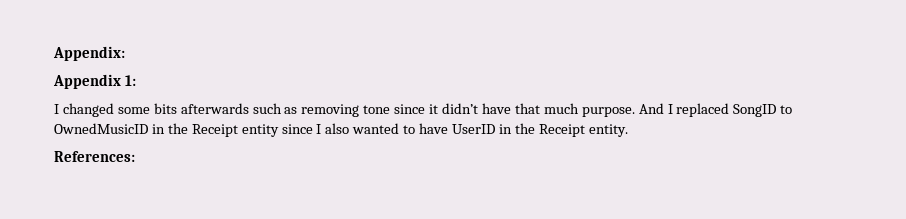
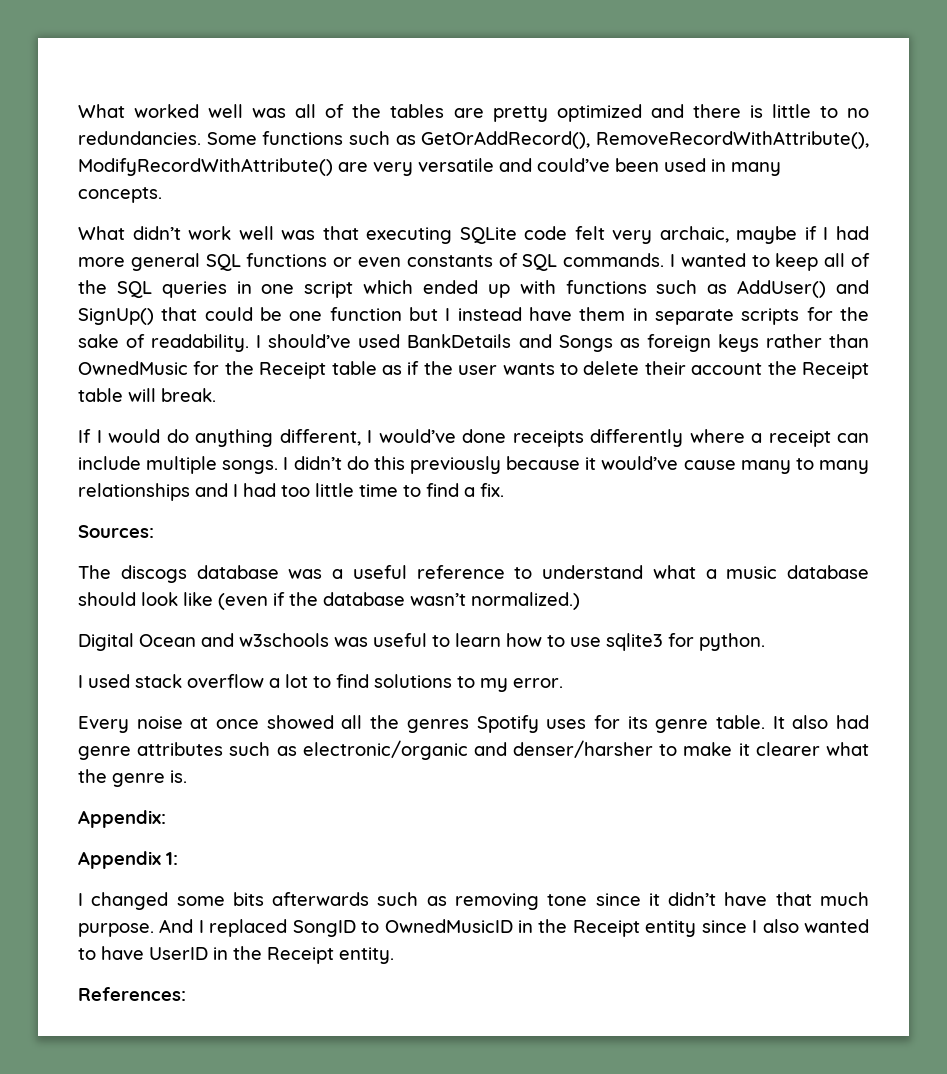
(53, 53) none -> [78,104,869,122] [78,131,869,149] [78,158,781,176] [78,187,162,203] [78,226,869,244] [78,253,870,271] [78,280,869,298] [78,307,870,325] [78,334,870,352] [78,361,869,379] [78,388,216,402] [78,429,869,447] [78,456,869,474] [78,483,504,501] [78,525,154,538] [78,565,869,583] [78,592,580,610] [78,633,765,651] [78,674,563,692] [78,715,869,733] [78,740,869,760] [78,769,187,787] What worked well was all of the tables are pretty optimized and there is little to no redundancies. Some functions such as GetOrAddRecord(), RemoveRecordWithAttribute(), ModifyRecordWithAttribute() are very versatile and could’ve been used in many concepts. // What didn’t work well was that executing SQLite code felt very archaic, maybe if I had more general SQL functions or even constants of SQL commands. I wanted to keep all of the SQL queries in one script which ended up with functions such as AddUser() and SignUp() that could be one function but I instead have them in separate scripts for the sake of readability. I should’ve used BankDetails and Songs as foreign keys rather than OwnedMusic for the Receipt table as if the user wants to delete their account the Receipt table will break. // If I would do anything different, I would’ve done receipts differently where a receipt can include multiple songs. I didn’t do this previously because it would’ve cause many to many relationships and I had too little time to find a fix. // Sources: // The discogs database was a useful reference to understand what a music database should look like (even if the database wasn’t normalized.) // Digital Ocean and w3schools was useful to learn how to use sqlite3 for python. // I used stack overflow a lot to find solutions to my error. // Every noise at once showed all the genres Spotify uses for its genre table. It also had genre attributes such as electronic/organic and denser/harsher to make it clearer what the genre is. //

